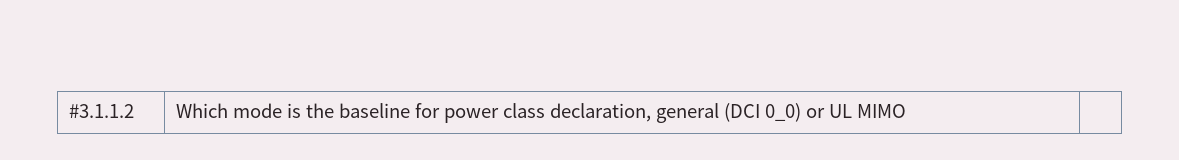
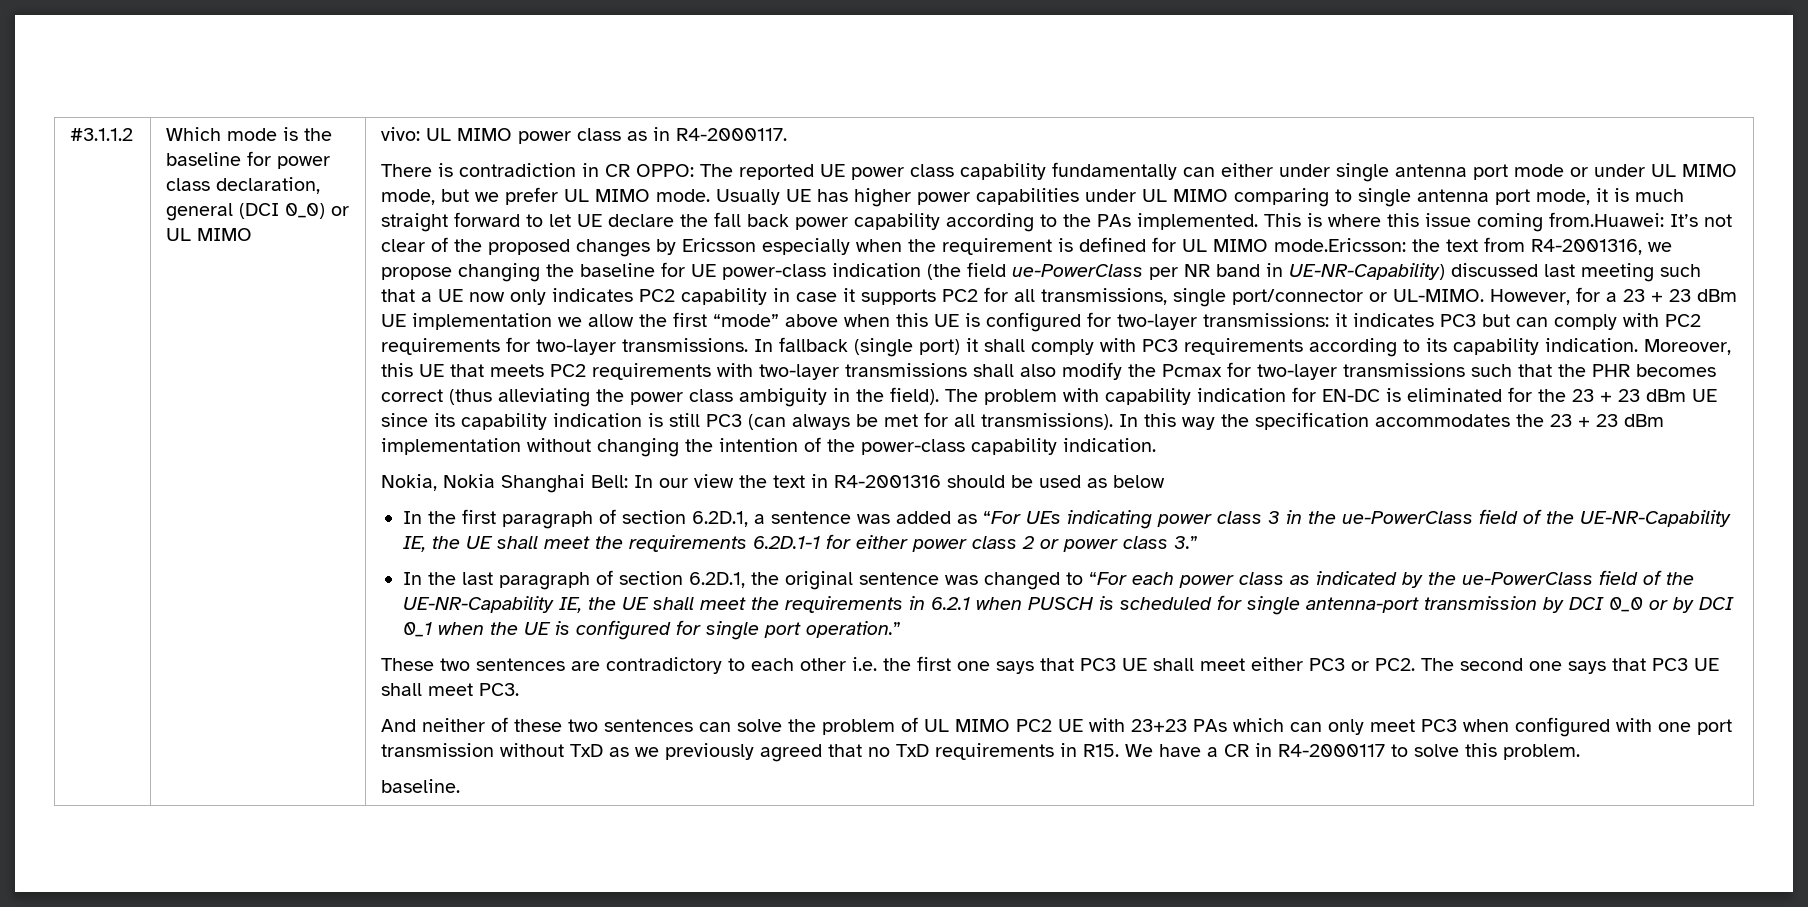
(907, 111) none -> [381,127,788,144] [381,162,1738,182] [381,187,1685,207] [381,212,1733,232] [381,237,1673,257] [381,262,1702,282] [381,287,1738,307] [381,312,1702,332] [381,337,1732,357] [381,362,1717,380] [381,387,1718,407] [381,412,1665,430] [381,437,1157,457] [381,474,1166,493] [403,509,1732,529] [403,534,1199,552] [403,570,1695,590] [403,595,1735,615] [403,620,902,640] [381,656,1720,674] [381,683,520,696] [381,717,1733,737] [381,743,1581,762] [381,779,461,793] vivo: UL MIMO power class as in R4-2000117. // There is contradiction in CR OPPO: The reported UE power class capability fundamentally can either under single antenna port mode or under UL MIMO mode, but we prefer UL MIMO mode. Usually UE has higher power capabilities under UL MIMO comparing to single antenna port mode, it is much straight forward to let UE declare the fall back power capability according to the PAs implemented. This is where this issue coming from.Huawei: It’s not clear of the proposed changes by Ericsson especially when the requirement is defined for UL MIMO mode.Ericsson: the text from R4-2001316, we propose changing the baseline for UE power-class indication (the field ue-PowerClass per NR band in UE-NR-Capability) discussed last meeting such that a UE now only indicates PC2 capability in case it supports PC2 for all transmissions, single port/connector or UL-MIMO. However, for a 23 + 23 dBm UE implementation we allow the first “mode” above when this UE is configured for two-layer transmissions: it indicates PC3 but can comply with PC2 requirements for two-layer transmissions. In fallback (single port) it shall comply with PC3 requirements according to its capability indication. Moreover, this UE that meets PC2 requirements with two-layer transmissions shall also modify the Pcmax for two-layer transmissions such that the PHR becomes correct (thus alleviating the power class ambiguity in the field). The problem with capability indication for EN-DC is eliminated for the 23 + 23 dBm UE since its capability indication is still PC3 (can always be met for all transmissions). In this way the specification accommodates the 23 + 23 dBm implementation without changing the intention of the power-class capability indication. // Nokia, Nokia Shanghai Bell: In our view the text in R4-2001316 should be used as below // In the first paragraph of section 6.2D.1, a sentence was added as “For UEs indicating power class 3 in the ue-PowerClass field of the UE-NR-Capability IE, the UE shall meet the requirements 6.2D.1-1 for either power class 2 or power class 3.” // In the last paragraph of section 6.2D.1, the original sentence was changed to “For each power class as indicated by the ue-PowerClass field of the UE-NR-Capability IE, the UE shall meet the requirements in 6.2.1 when PUSCH is scheduled for single antenna-port transmission by DCI 0_0 or by DCI 0_1 when the UE is configured for single port operation.” // These two sentences are contradictory to each other i.e. the first one says that PC3 UE shall meet either PC3 or PC2. The second one says that PC3 UE shall meet PC3. // And neither of these two sentences can solve the problem of UL MIMO PC2 UE with 23+23 PAs which can only meet PC3 when configured with one port transmission without TxD as we previously agreed that no TxD requirements in R15. We have a CR in R4-2000117 to solve this problem. // baseline.

